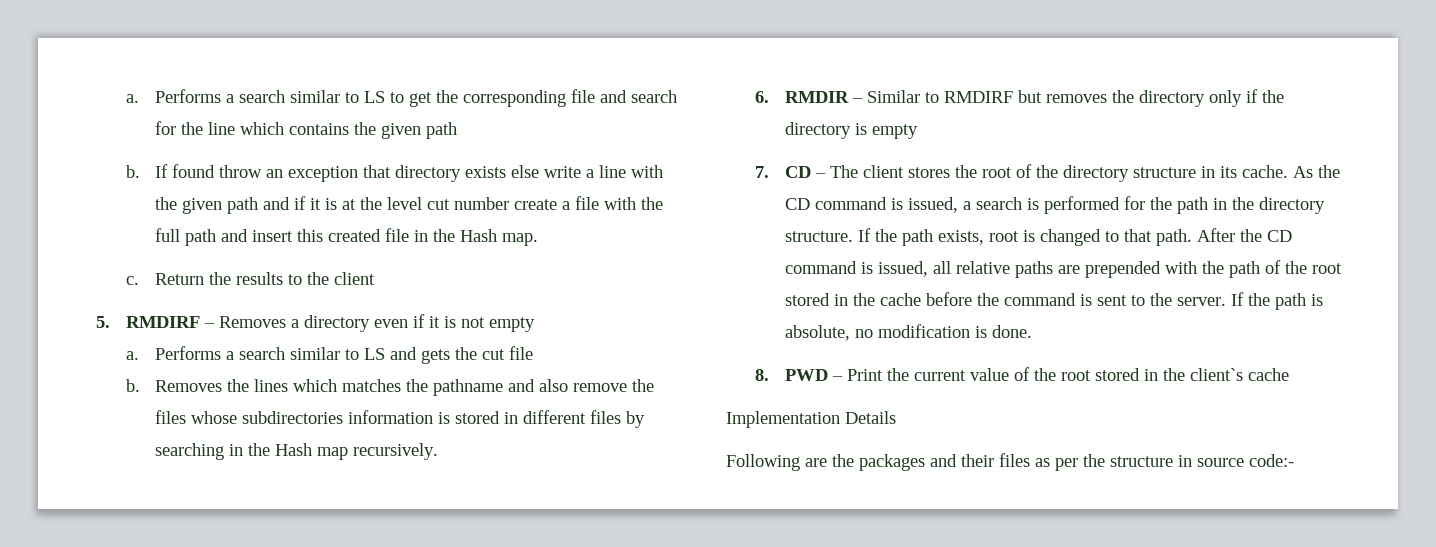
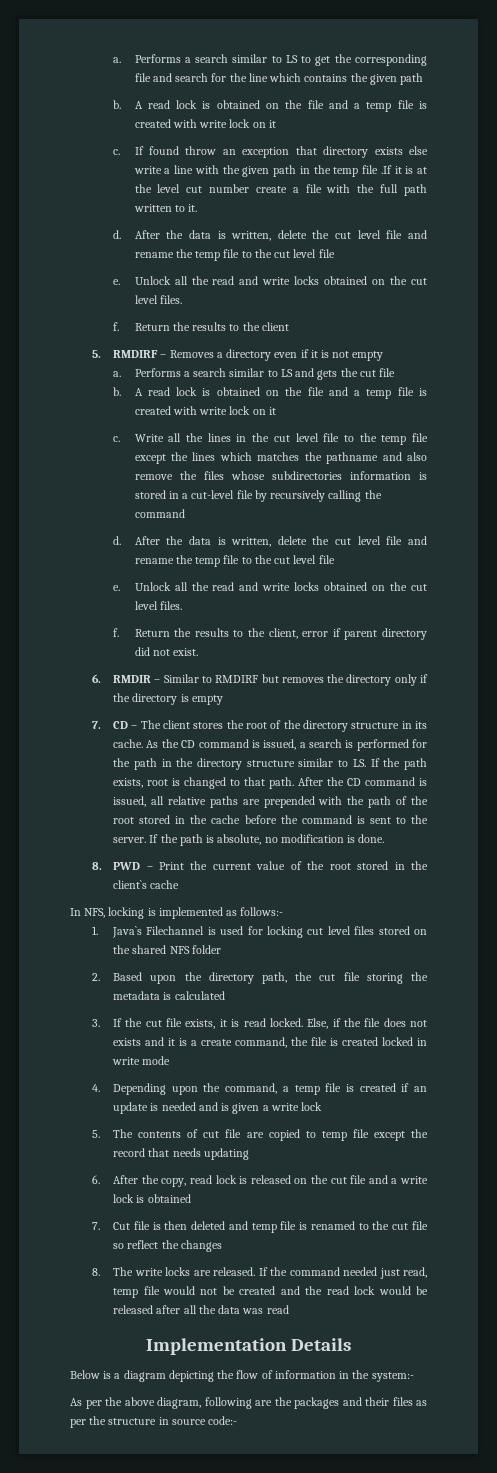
(140, 171) none -> [134,100,427,112] [134,119,276,128] [113,149,121,155] A read lock is obtained on the file and a temp file is created with write lock on it // c.
[262,196,306,210] and if -> [299,165,392,177] in the temp file .If
[220,228,538,246] [125,276,139,285] and insert this created file in the Hash map. // c. -> [133,204,198,212] [113,230,427,241] [134,249,335,261] [113,276,428,285] [134,295,182,304] [113,322,120,331] written to it. // d. After the data is written, delete the cut level file and rename the temp file to the cut level file // e. Unlock all the read and write locks obtained on the cut level files. // f.
[154,380,222,392] Removes -> [134,387,427,399] [134,406,276,415] [113,433,429,445] [134,454,166,464] A read lock is obtained on the file and a temp file is created with write lock on it // c. Write all the lines in the cut level file to the temp file except
[522,410,645,428] [154,443,438,460] different files by searching in the Hash map recursively. -> [182,490,382,502] [134,509,185,518] [113,536,427,547] [134,555,335,567] [113,582,428,591] [134,601,182,610] [113,628,427,640] [134,647,199,656] a cut-level file by recursively calling the command // d. After the data is written, delete the cut level file and rename the temp file to the cut level file // e. Unlock all the read and write locks obtained on the cut level files. // f. Return the results to the client, error if parent directory did not exist.
[784,231,853,242] structure. -> [246,758,366,767] structure similar to LS.
[726,411,896,428] [726,454,800,471] Implementation Details // Following -> [70,907,284,919] [91,926,428,938] [113,945,221,954] [91,972,428,984] [113,991,225,1000] [91,1018,427,1029] [113,1037,428,1048] [112,1056,171,1065] [91,1083,428,1095] [113,1102,322,1114] [91,1129,428,1141] [113,1148,249,1160] [91,1175,428,1187] [113,1194,191,1203] [91,1221,428,1233] [113,1240,222,1252] [91,1267,427,1279] [113,1286,428,1298] [113,1305,289,1314] [146,1338,351,1355] [70,1370,414,1382] [70,1397,252,1409] In NFS, locking is implemented as follows:- // 1. Java`s Filechannel is used for locking cut level files stored on the shared NFS folder // 2. Based upon the directory path, the cut file storing the metadata is calculated // 3. If the cut file exists, it is read locked. Else, if the file does not exists and it is a create command, the file is created locked in write mode // 4. Depending upon the command, a temp file is created if an update is needed and is given a write lock // 5. The contents of cut file are copied to temp file except the record that needs updating // 6. After the copy, read lock is released on the cut file and a write lock is obtained // 7. Cut file is then deleted and temp file is renamed to the cut file so reflect the changes // 8. The write locks are released. If the command needed just read, temp file would not be created and the read lock would be released after all the data was read // Implementation Details // Below is a diagram depicting the flow of information in the system:- // As per the above diagram, following

